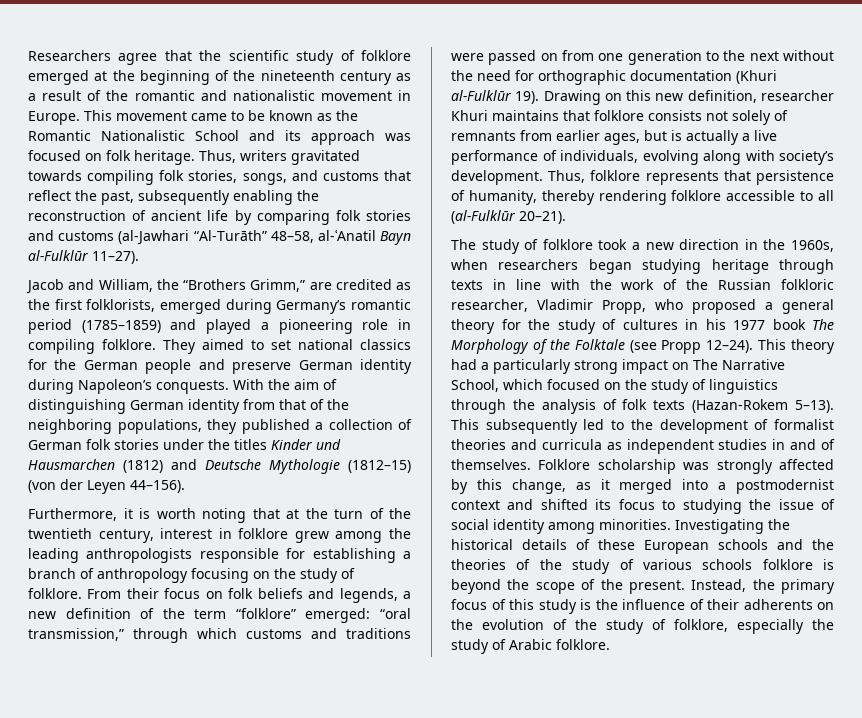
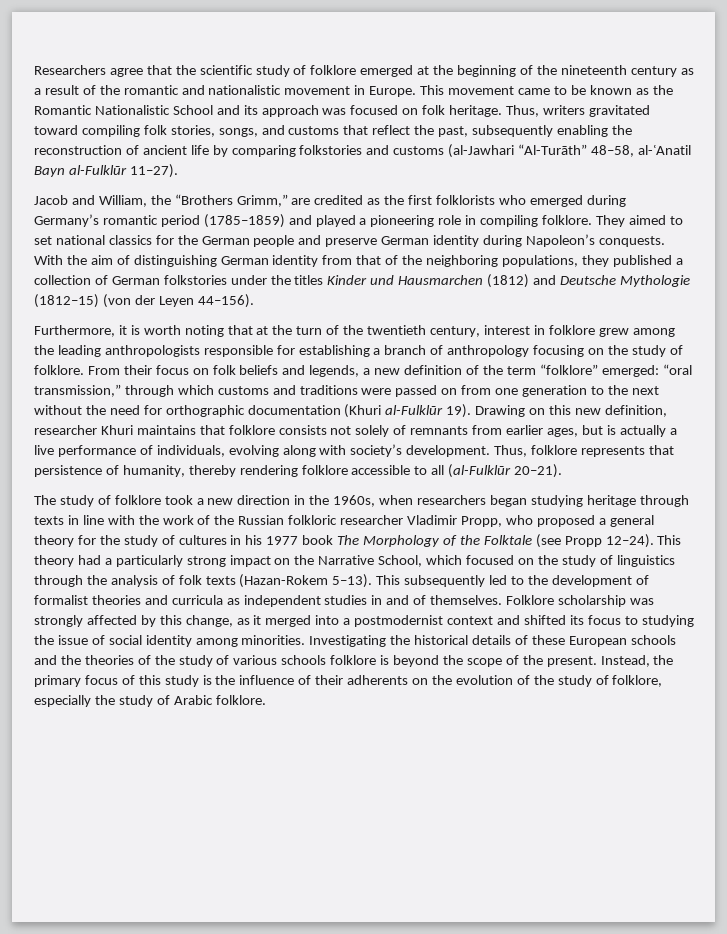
[28,170,82,181] towards -> [34,125,78,135] toward
[335,210,411,221] folk stories -> [299,145,363,155] folkstories
[86,299,156,312] folklorists, -> [436,195,526,205] folklorists who
[86,439,159,450] folk stories -> [163,275,227,285] folkstories
[451,299,528,312] researcher, -> [340,515,404,525] researcher
[693,359,718,370] The -> [294,555,315,565] the

